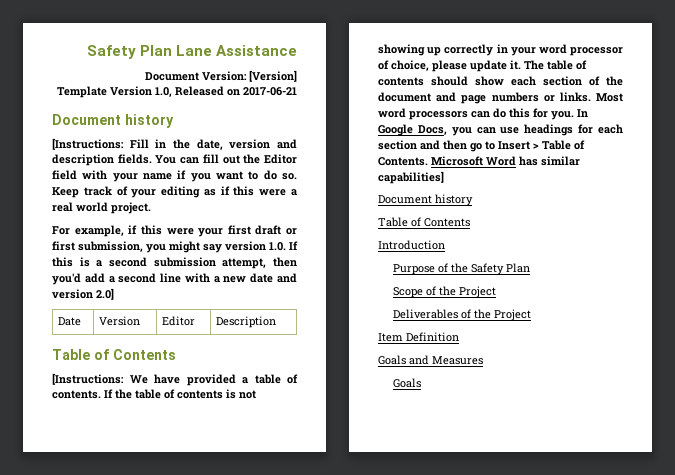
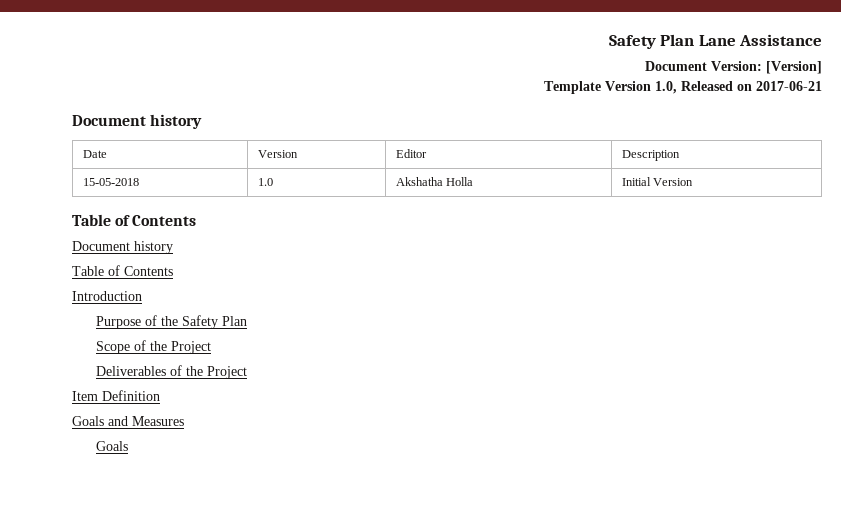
[52,138,297,150] [52,154,297,166] [52,170,297,182] [52,186,297,198] [52,202,151,214] [52,225,297,237] [52,241,298,253] [52,257,297,269] [52,273,297,285] [52,288,114,300] [57,317,81,326] [98,316,140,326] [161,316,195,326] [215,316,276,328] [52,349,176,360] [52,373,298,386] [52,389,256,399] [378,44,623,56] [378,60,587,72] [378,76,623,86] [378,92,623,104] [378,108,588,120] [378,124,623,136] [378,140,585,152] [378,156,580,166] [378,171,444,184] // [Instructions: Fill in the date, version and description fields. You can fill out the Editor field with your name if you want to do so. Keep track of your editing as if this were a real world project. // For example, if this were your first draft or first submission, you might say version 1.0. If this is a second submission attempt, then you'd add a second line with a new date and version 2.0] // Date | Version | Editor | Description // Table of Contents // [Instructions: We have provided a table of contents. If the table of contents is not showing up correctly in your word processor of choice, please update it. The table of contents should show each section of the document and page numbers or links. Most word processors can do this for you. In Google Docs, you can use headings for each section and then go to Insert > Table of Contents. Microsoft Word has similar capabilities] -> [82,150,107,158] [257,150,298,158] [395,149,427,158] [621,150,680,161] [82,178,139,186] [257,178,273,186] [395,177,474,186] [621,177,694,186] [72,214,197,226] // Date | Version | Editor | Description // 15-05-2018 | 1.0 | Akshatha Holla | Initial Version // Table of Contents

